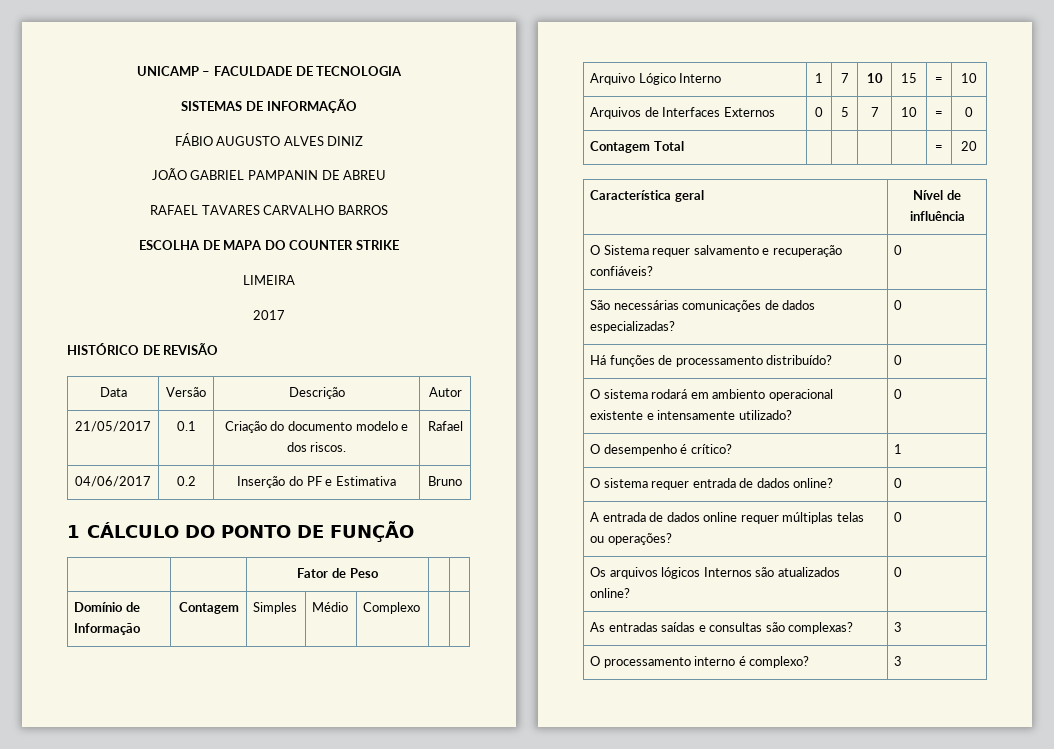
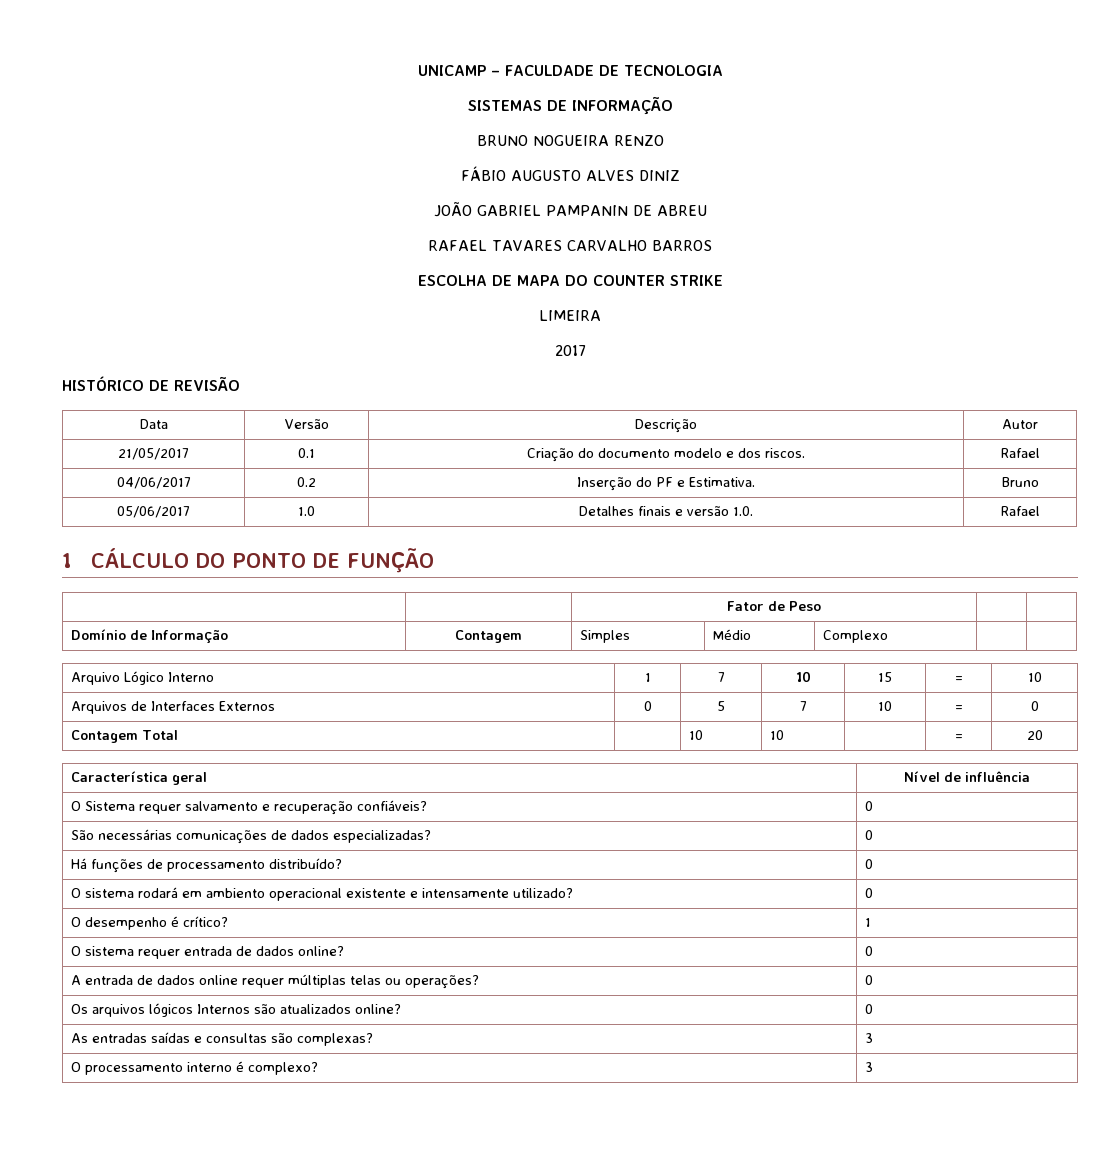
(357, 106) none -> [476,135,664,146] // BRUNO NOGUEIRA RENZO
[335,476,396,486] Estimativa -> [688,477,755,487] Estimativa.
(462, 481) none -> [117,506,190,518] [298,506,315,516] [579,506,753,516] [1000,506,1040,516] // 05/06/2017 | 1.0 | Detalhes finais e versão 1.0. | Rafael
(684, 146) | -> [689,730,704,740] [770,730,785,740] 10 | 10

